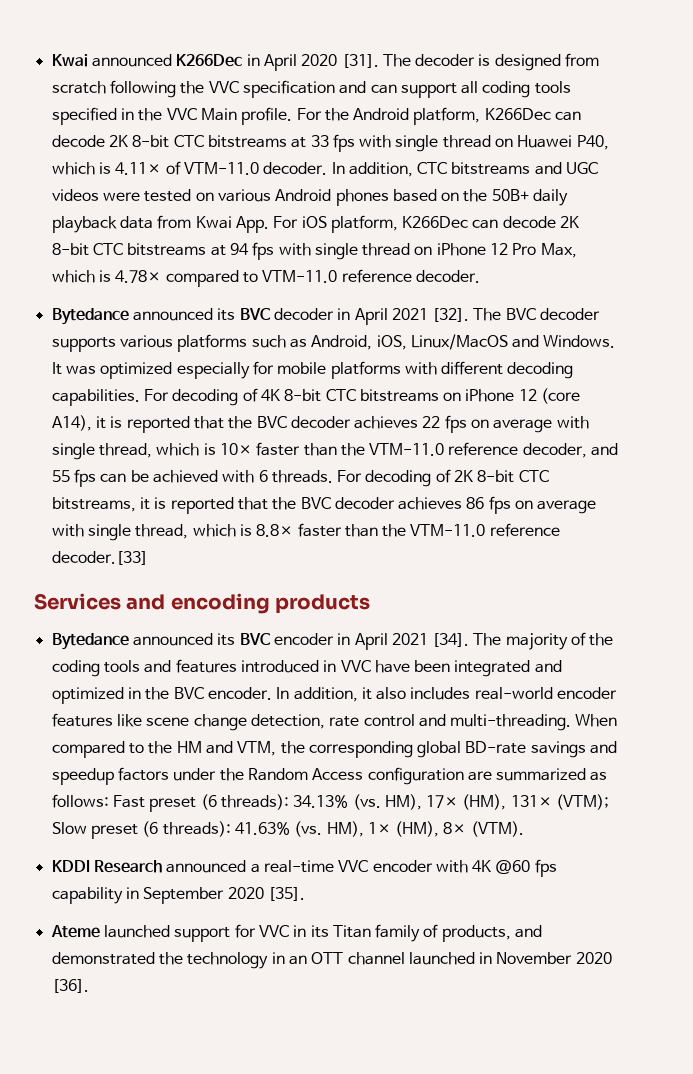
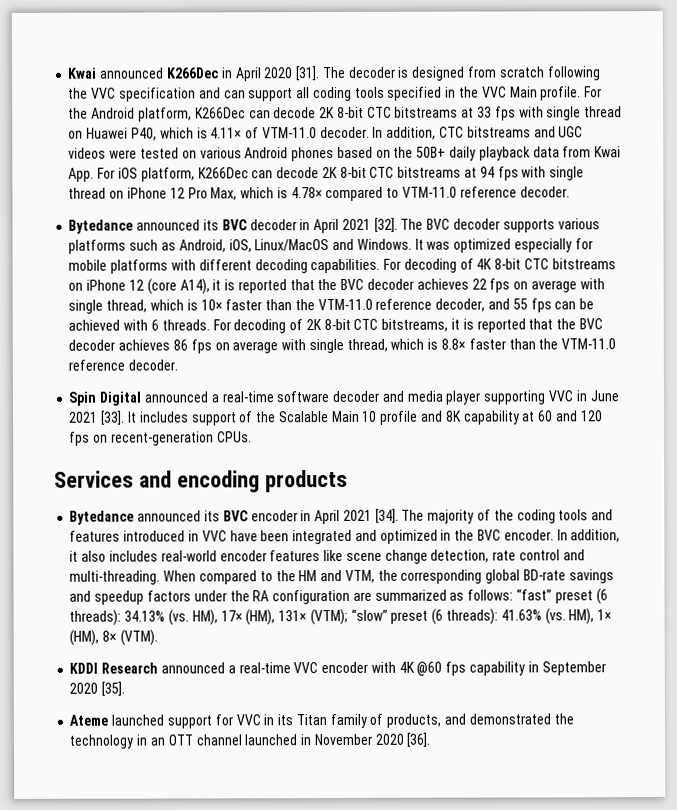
[51,551,148,565] decoder.[33] -> [128,359,179,371] [68,390,619,406] [69,410,603,426] [69,431,252,446] decoder. // Spin Digital announced a real-time software decoder and media player supporting VVC in June 2021 [33]. It includes support of the Scalable Main 10 profile and 8K capability at 60 and 120 fps on recent-generation CPUs.
[247,768,364,781] Random Access -> [252,590,270,602] RA
[112,795,145,808] Fast -> [515,588,552,601] “fast”
[51,822,87,834] Slow -> [350,608,388,621] “slow”

